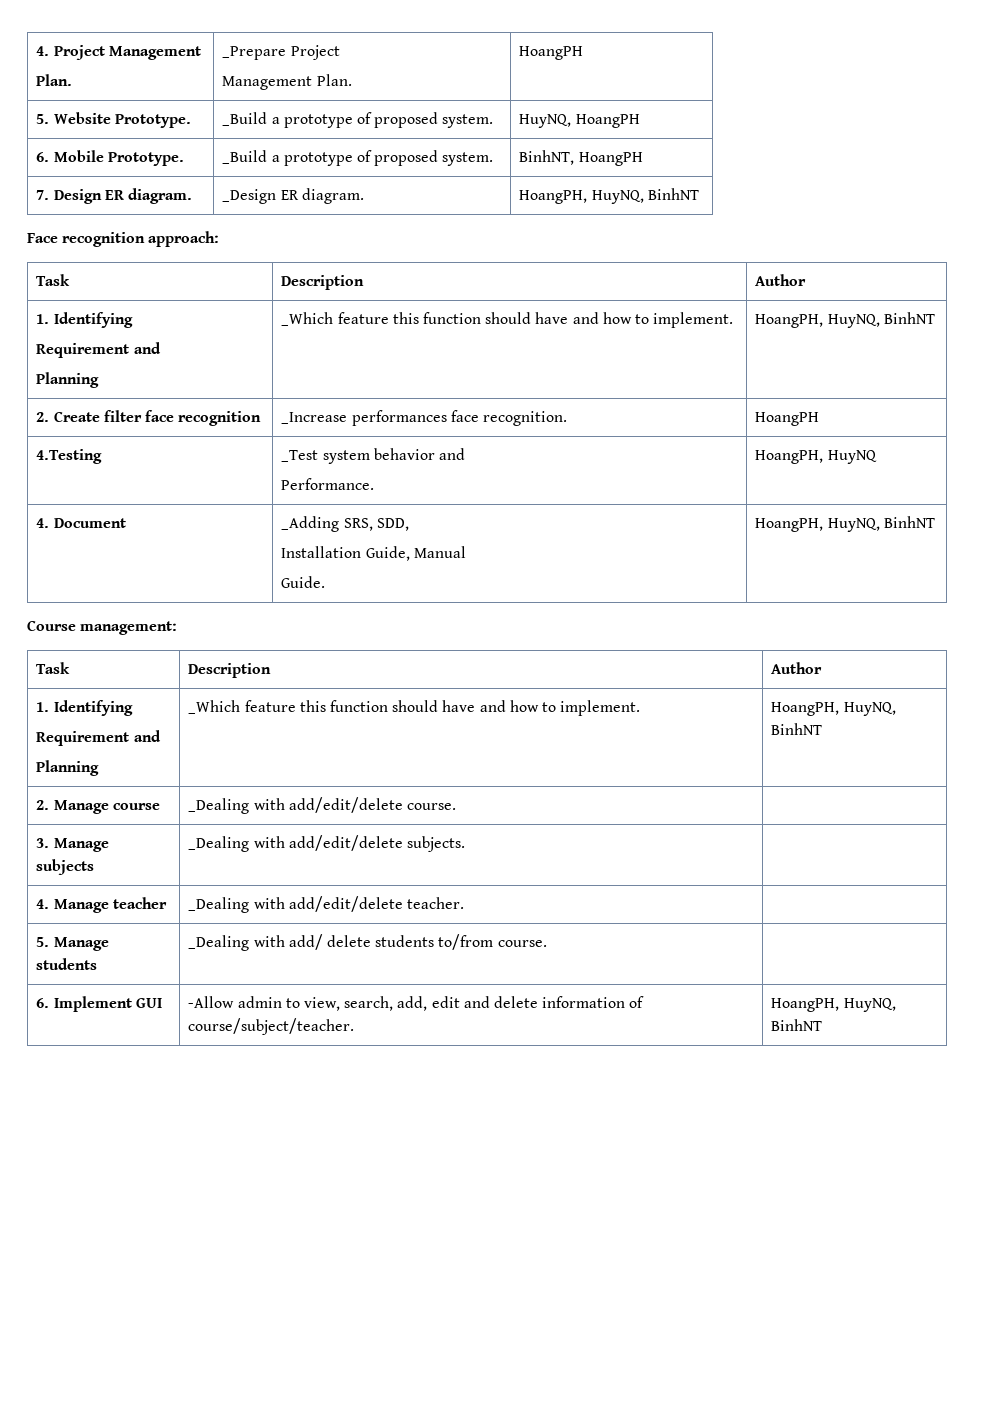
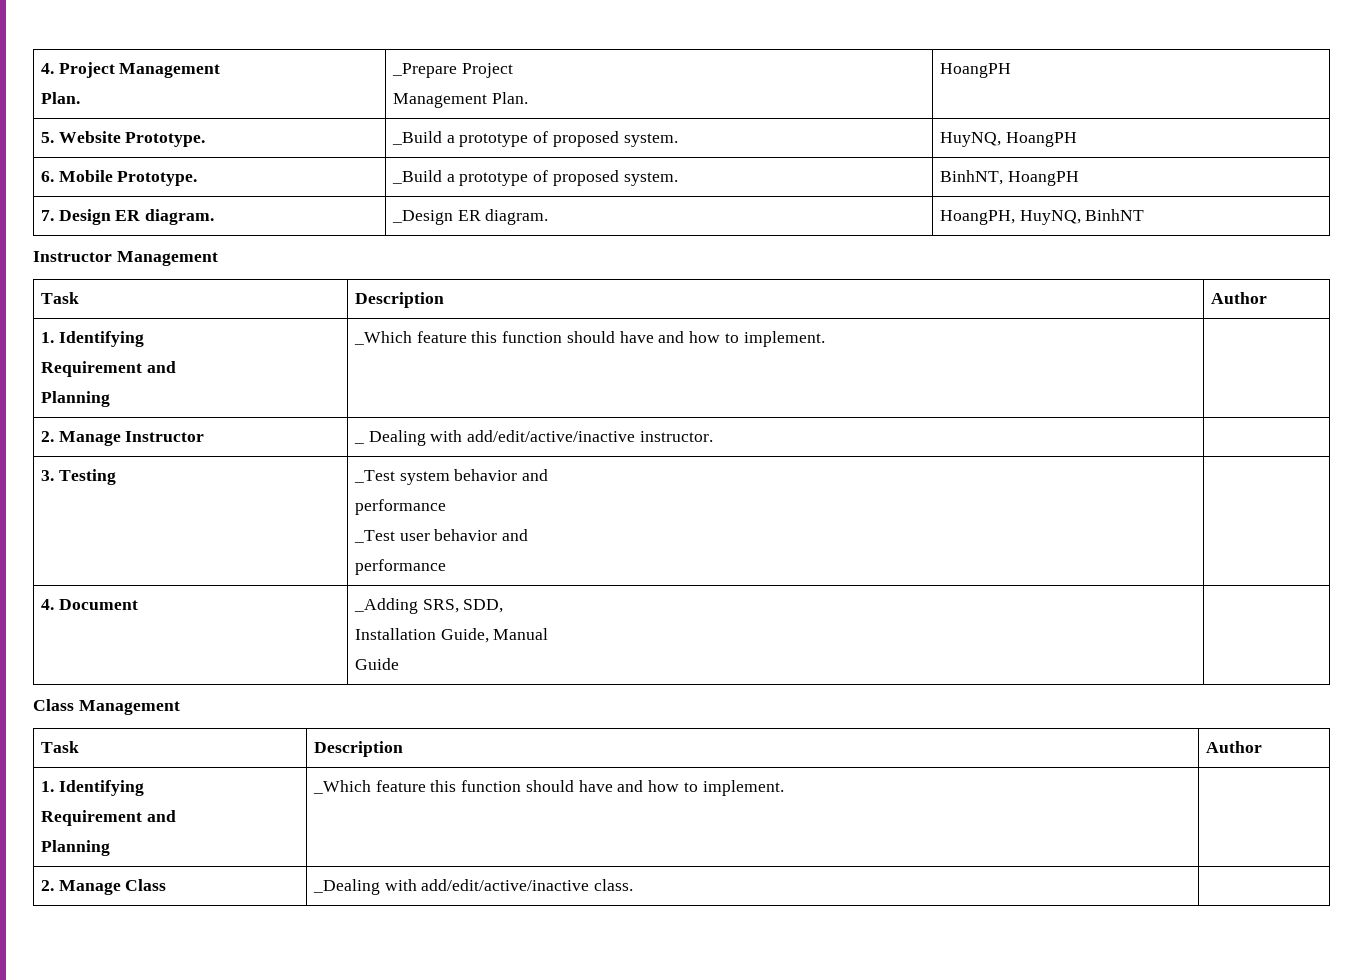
[27,231,220,247] Face recognition approach: -> [33,251,218,266] Instructor Management
[755,312,935,328] [36,410,262,426] [281,410,567,426] [755,412,820,426] [36,449,103,464] [281,448,465,464] [281,478,375,490] [755,450,877,464] HoangPH, HuyNQ, BinhNT // 2. Create filter face recognition | _Increase performances face recognition. | HoangPH // 4.Testing | _Test system behavior and // Performance. | HoangPH, HuyNQ -> [41,431,205,446] [354,430,713,446] [41,469,116,485] [354,469,549,485] [355,499,447,515] [354,529,529,543] [355,559,447,575] // 2. Manage Instructor | _ Dealing with add/edit/active/inactive instructor. | // 3. Testing | _Test system behavior and // performance // _Test user behavior and // performance |
[281,576,326,588] [755,516,935,532] [27,620,178,635] Guide. | HoangPH, HuyNQ, BinhNT // Course management: -> [355,658,400,670] [33,699,180,715] Guide | // Class Management
[771,702,896,716] [771,723,823,735] [36,800,160,814] [188,797,456,814] [36,838,109,852] [36,859,95,875] [188,835,465,852] [36,897,167,913] [188,896,464,913] [36,937,109,951] [36,958,98,970] [188,934,547,951] [36,996,162,1012] [188,996,645,1011] [188,1018,355,1035] [771,998,896,1012] [771,1019,823,1031] HoangPH, HuyNQ, BinhNT // 2. Manage course | _Dealing with add/edit/delete course. | // 3. Manage subjects | _Dealing with add/edit/delete subjects. | // 4. Manage teacher | _Dealing with add/edit/delete teacher. | // 5. Manage students | _Dealing with add/ delete students to/from course. | // 6. Implement GUI | -Allow admin to view, search, add, edit and delete information of course/subject/teacher. | HoangPH, HuyNQ, BinhNT -> [41,879,167,895] [313,879,634,895] // 2. Manage Class | _Dealing with add/edit/active/inactive class. |

